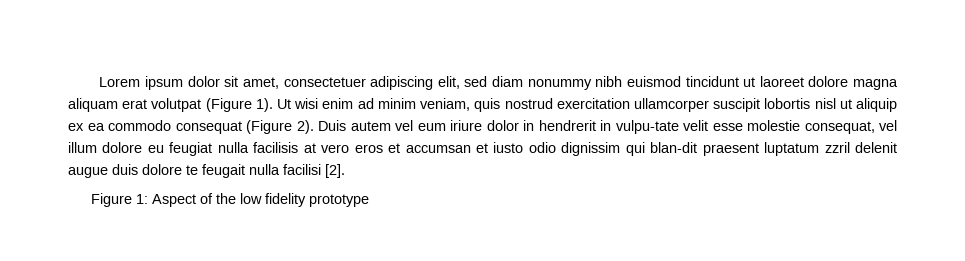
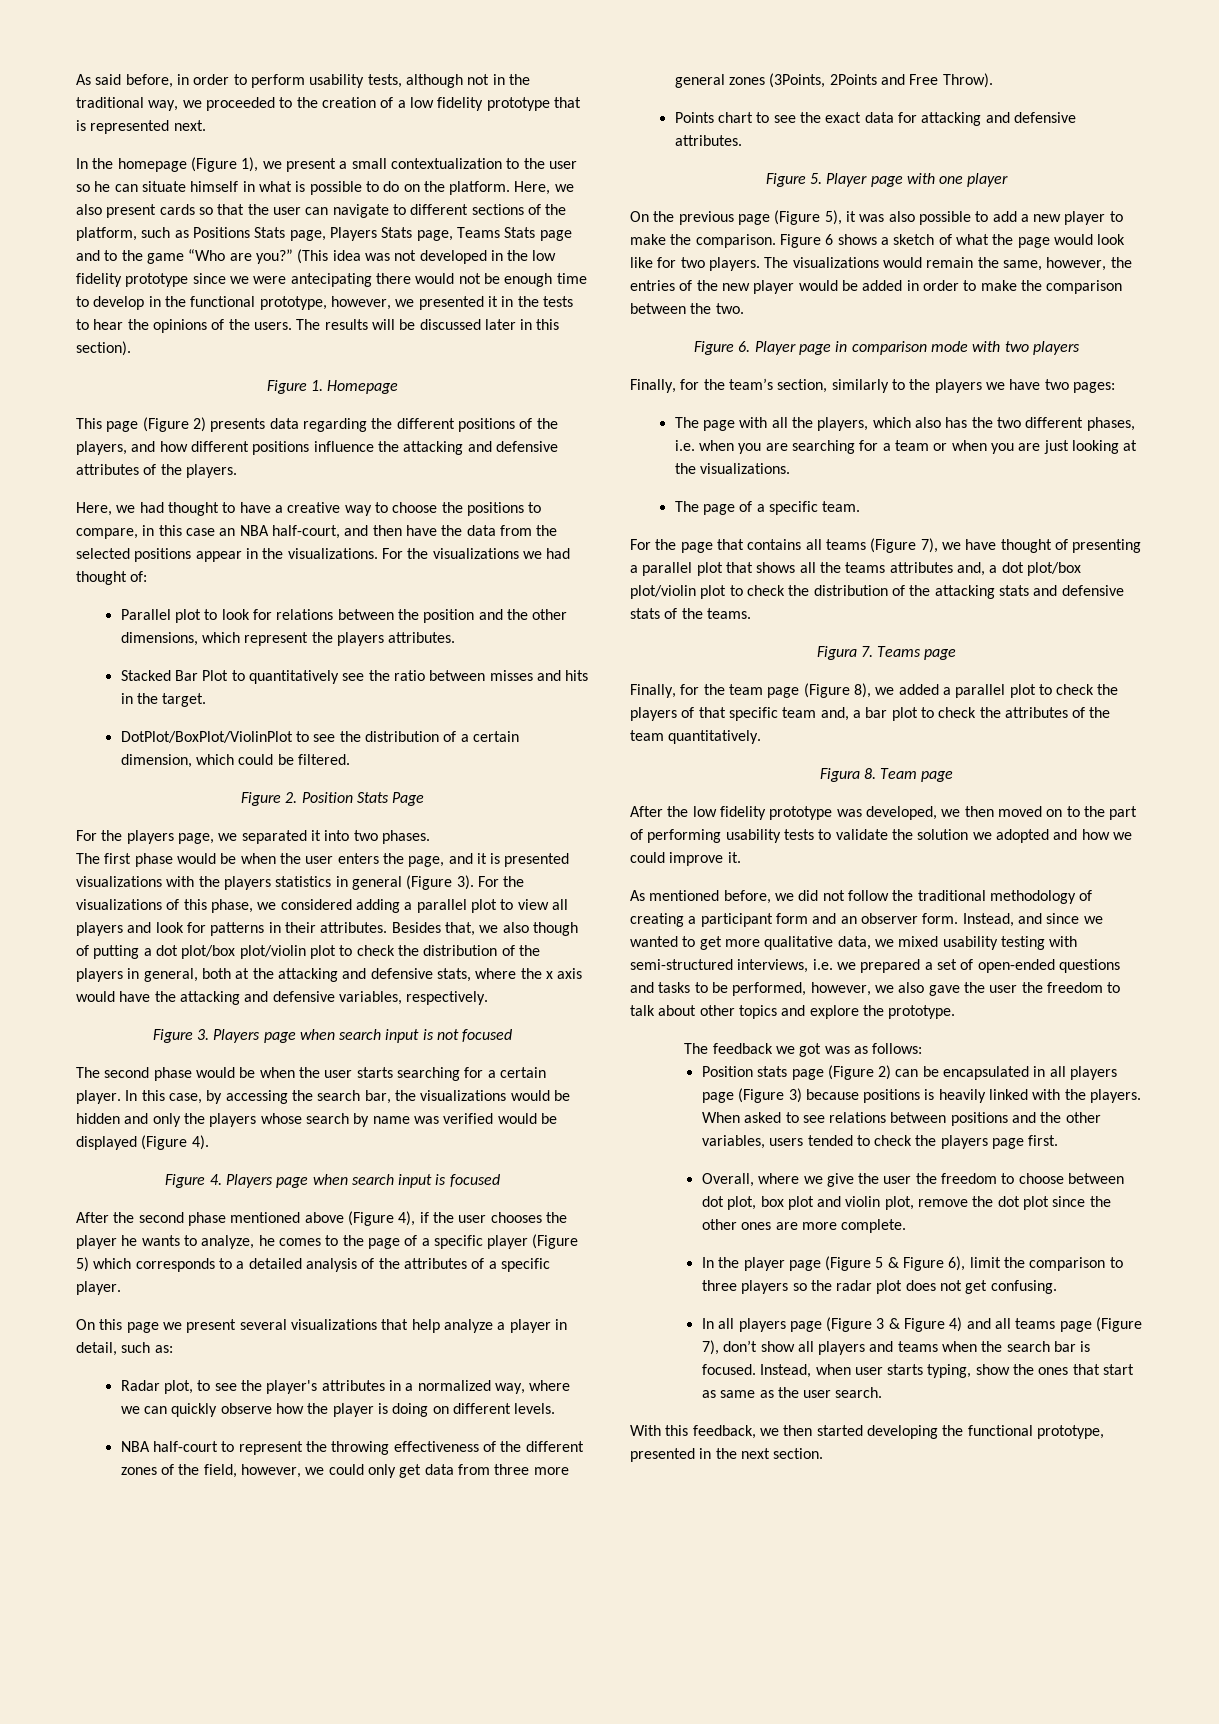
[99,76,899,90] [68,98,898,112] [68,120,897,134] [68,142,898,156] [68,164,345,178] [91,193,370,207] Lorem ipsum dolor sit amet, consectetuer adipiscing elit, sed diam nonummy nibh euismod tincidunt ut laoreet dolore magna aliquam erat volutpat (Figure 1). Ut wisi enim ad minim veniam, quis nostrud exercitation ullamcorper suscipit lobortis nisl ut aliquip ex ea commodo consequat (Figure 2). Duis autem vel eum iriure dolor in hendrerit in vulpu-tate velit esse molestie consequat, vel illum dolore eu feugiat nulla facilisis at vero eros et accumsan et iusto odio dignissim qui blan-dit praesent luptatum zzril delenit augue duis dolore te feugait nulla facilisi [2]. // Figure 1: Aspect of the low fidelity prototype -> [76,74,530,88] [76,97,581,111] [76,120,206,134] [76,157,577,172] [76,181,574,195] [76,204,567,218] [76,227,572,241] [76,249,557,264] [76,273,587,287] [76,296,573,310] [76,319,560,333] [76,341,131,356] [266,380,399,394] [76,417,558,432] [76,441,558,455] [76,464,237,478] [76,502,542,516] [76,525,558,539] [76,548,571,562] [76,571,148,585] [120,609,568,623] [120,632,456,646] [120,670,589,684] [120,693,207,707] [120,731,519,743] [120,754,351,768] [240,792,425,806] [76,830,430,844] [76,853,570,867] [76,875,525,890] [76,899,568,913] [76,922,578,936] [76,945,540,959] [76,968,583,982] [76,991,489,1005] [152,1029,513,1043] [76,1067,546,1081] [76,1090,570,1104] [76,1113,557,1127] [76,1135,209,1150] [165,1174,500,1188] [76,1211,567,1226] [76,1234,579,1249] [76,1257,550,1272] [76,1281,121,1295] [76,1319,567,1333] [76,1342,173,1356] [120,1380,571,1394] [120,1403,556,1417] [120,1441,584,1455] [120,1464,569,1478] [674,73,993,88] [674,112,1076,126] [674,135,742,146] [765,173,1009,187] [630,210,1123,225] [630,234,1126,248] [630,257,1132,271] [630,280,1123,294] [630,303,744,314] [694,341,1080,355] [630,378,1115,393] [674,417,1135,431] [674,440,1138,454] [674,463,791,474] [674,501,861,515] [630,538,1142,553] [630,562,1081,576] [630,585,1124,599] [630,608,751,619] [816,646,957,660] [630,683,1119,698] [630,707,1111,721] [630,730,762,744] [819,768,954,782] [630,806,1138,820] [630,829,1132,843] [630,852,741,866] [630,890,1093,904] [630,913,1103,927] [630,936,1078,950] [630,959,1120,973] [630,982,1121,996] [630,1005,956,1019] [684,1043,923,1057] [701,1065,1118,1080] [701,1088,1142,1103] [701,1112,1101,1126] [701,1135,1059,1149] [701,1173,1125,1187] [701,1196,1111,1210] [701,1219,907,1233] [701,1256,1123,1271] [701,1280,1057,1294] [701,1317,1143,1332] [701,1340,1091,1355] [701,1364,1135,1378] [701,1387,883,1398] [630,1425,1104,1439] [630,1448,824,1462] As said before, in order to perform usability tests, although not in the traditional way, we proceeded to the creation of a low fidelity prototype that is represented next. // In the homepage (Figure 1), we present a small contextualization to the user so he can situate himself in what is possible to do on the platform. Here, we also present cards so that the user can navigate to different sections of the platform, such as Positions Stats page, Players Stats page, Teams Stats page and to the game “Who are you?” (This idea was not developed in the low fidelity prototype since we were antecipating there would not be enough time to develop in the functional prototype, however, we presented it in the tests to hear the opinions of the users. The results will be discussed later in this section). // Figure 1. Homepage // This page (Figure 2) presents data regarding the different positions of the players, and how different positions influence the attacking and defensive attributes of the players. // Here, we had thought to have a creative way to choose the positions to compare, in this case an NBA half-court, and then have the data from the selected positions appear in the visualizations. For the visualizations we had thought of: // Parallel plot to look for relations between the position and the other dimensions, which represent the players attributes. // Stacked Bar Plot to quantitatively see the ratio between misses and hits in the target. // DotPlot/BoxPlot/ViolinPlot to see the distribution of a certain dimension, which could be filtered. // Figure 2. Position Stats Page // For the players page, we separated it into two phases. // The first phase would be when the user enters the page, and it is presented visualizations with the players statistics in general (Figure 3). For the visualizations of this phase, we considered adding a parallel plot to view all players and look for patterns in their attributes. Besides that, we also though of putting a dot plot/box plot/violin plot to check the distribution of the players in general, both at the attacking and defensive stats, where the x axis would have the attacking and defensive variables, respectively. // Figure 3. Players page when search input is not focused // The second phase would be when the user starts searching for a certain player. In this case, by accessing the search bar, the visualizations would be hidden and only the players whose search by name was verified would be displayed (Figure 4). // Figure 4. Players page when search input is focused // After the second phase mentioned above (Figure 4), if the user chooses the player he wants to analyze, he comes to the page of a specific player (Figure 5) which corresponds to a detailed analysis of the attributes of a specific player. // On this page we present several visualizations that help analyze a player in detail, such as: // Radar plot, to see the player's attributes in a normalized way, where we can quickly observe how the player is doing on different levels. // NBA half-court to represent the throwing effectiveness of the different zones of the field, however, we could only get data from three more general zones (3Points, 2Points and Free Throw). // Points chart to see the exact data for attacking and defensive attributes. // Figure 5. Player page with one player // On the previous page (Figure 5), it was also possible to add a new player to make the comparison. Figure 6 shows a sketch of what the page would look like for two players. The visualizations would remain the same, however, the entries of the new player would be added in order to make the comparison between the two. // Figure 6. Player page in comparison mode with two players // Finally, for the team’s section, similarly to the players we have two pages: // The page with all the players, which also has the two different phases, i.e. when you are searching for a team or when you are just looking at the visualizations. // The page of a specific team. // For the page that contains all teams (Figure 7), we have thought of presenting a parallel plot that shows all the teams attributes and, a dot plot/box plot/violin plot to check the distribution of the attacking stats and defensive stats of the teams. // Figura 7. Teams page // Finally, for the team page (Figure 8), we added a parallel plot to check the players of that specific team and, a bar plot to check the attributes of the team quantitatively. // Figura 8. Team page // After the low fidelity prototype was developed, we then moved on to the part of performing usability tests to validate the solution we adopted and how we could improve it. // As mentioned before, we did not follow the traditional methodology of creating a participant form and an observer form. Instead, and since we wanted to get more qualitative data, we mixed usability testing with semi-structured interviews, i.e. we prepared a set of open-ended questions and tasks to be performed, however, we also gave the user the freedom to talk about other topics and explore the prototype. // The feedback we got was as follows: // Position stats page (Figure 2) can be encapsulated in all players page (Figure 3) because positions is heavily linked with the players. When asked to see relations between positions and the other variables, users tended to check the players page first. // Overall, where we give the user the freedom to choose between dot plot, box plot and violin plot, remove the dot plot since the other ones are more complete. // In the player page (Figure 5 & Figure 6), limit the comparison to three players so the radar plot does not get confusing. // In all players page (Figure 3 & Figure 4) and all teams page (Figure 7), don’t show all players and teams when the search bar is focused. Instead, when user starts typing, show the ones that start as same as the user search. // With this feedback, we then started developing the functional prototype, presented in the next section.

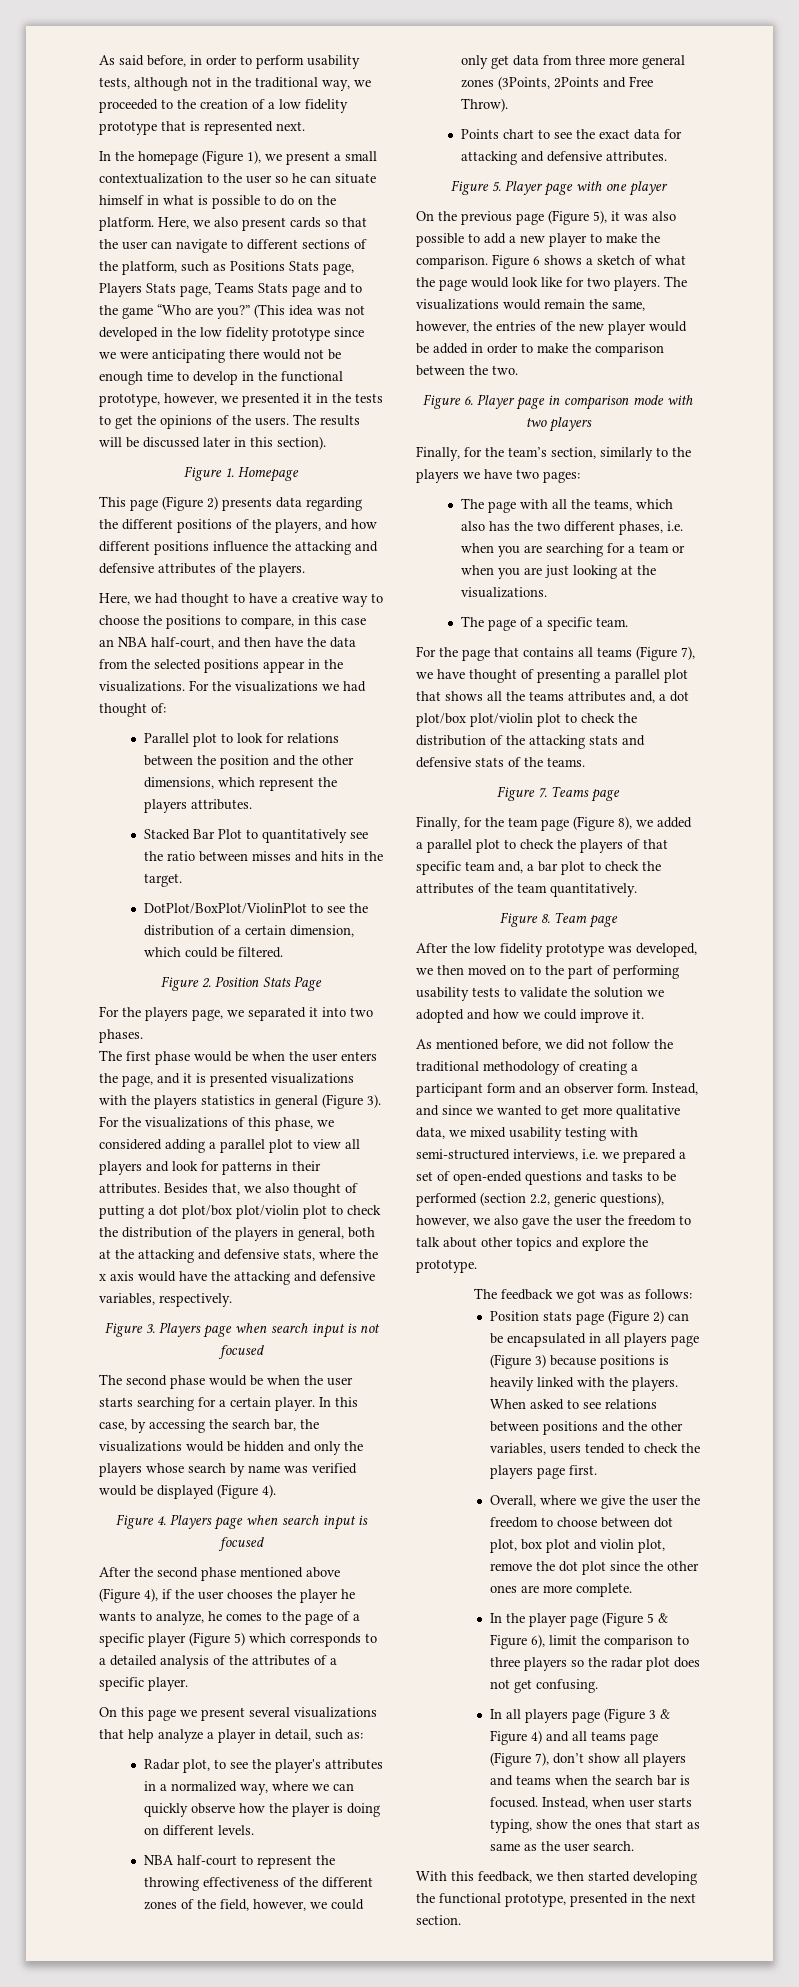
[290,273,372,287] antecipating -> [152,349,225,363] anticipating
[93,319,124,330] hear -> [115,415,133,429] get
[532,922,578,936] though -> [293,1183,341,1197] thought
[817,417,869,431] players, -> [593,499,632,511] teams,
[816,646,857,660] Figura -> [497,786,535,801] Figure
[819,768,860,782] Figura -> [499,912,538,927] Figure
[732,982,807,996] performed, -> [416,1192,664,1207] performed (section 2.2, generic questions),

